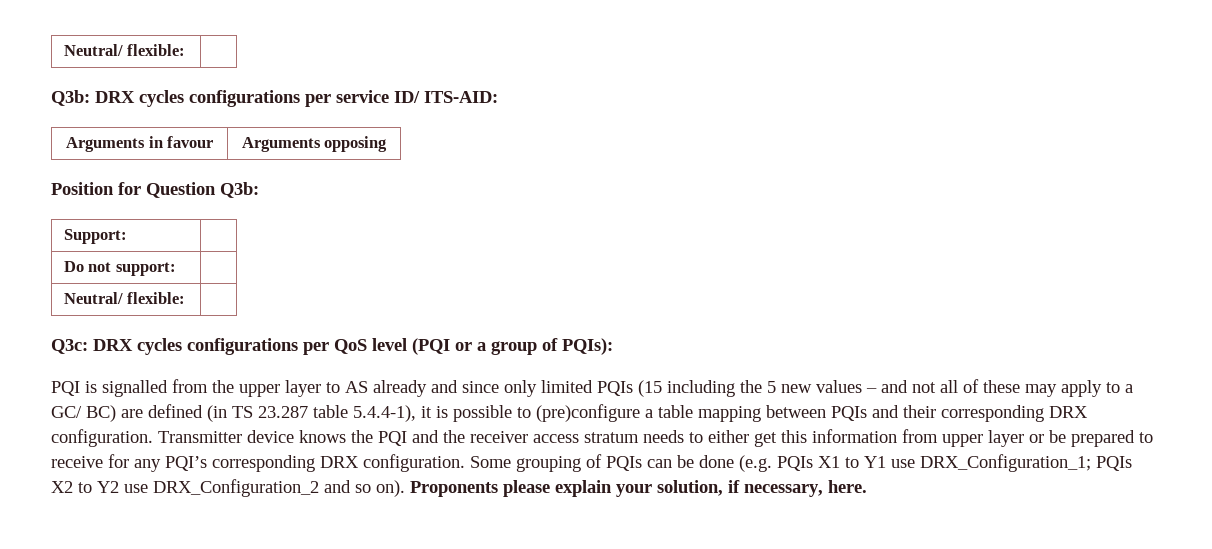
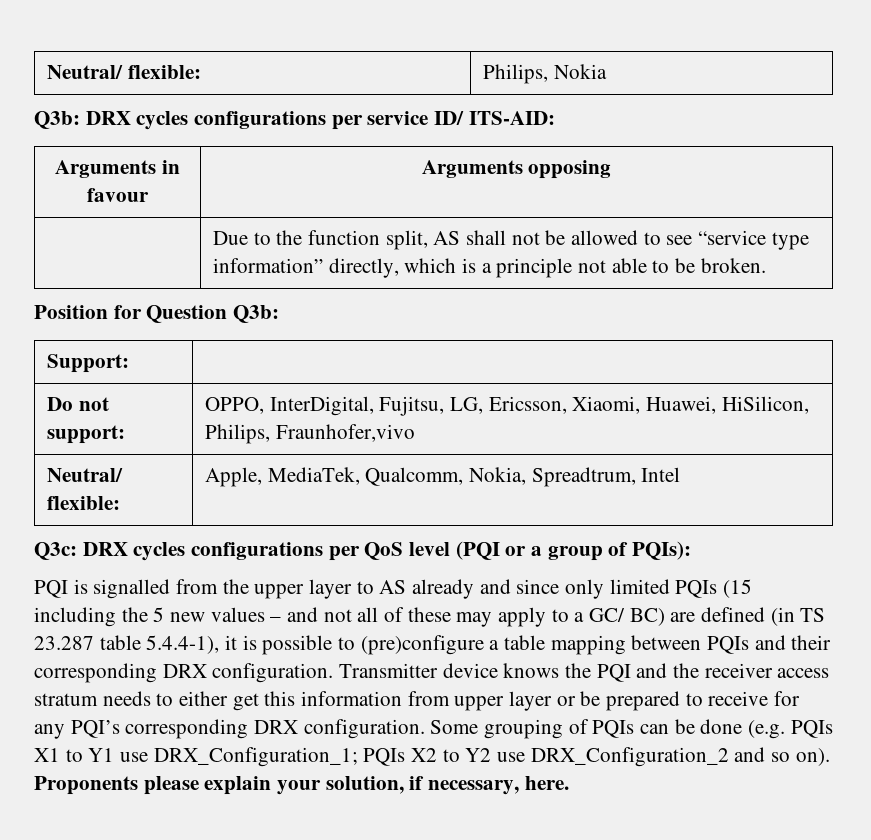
[63,44,186,56] Neutral/ flexible: | -> [46,65,201,79] [482,64,607,84] Neutral/ flexible: | Philips, Nokia
(388, 144) none -> [212,230,809,250] [212,258,766,278] // | Due to the function split, AS shall not be allowed to see “service type information” directly, which is a principle not able to be broken.
[63,292,186,304] // Neutral/ flexible: | -> [204,396,809,416] [204,424,415,444] [46,468,123,482] [46,496,120,510] [204,467,681,487] OPPO, InterDigital, Fujitsu, LG, Ericsson, Xiaomi, Huawei, HiSilicon, Philips, Fraunhofer,vivo // Neutral/ flexible: | Apple, MediaTek, Qualcomm, Nokia, Spreadtrum, Intel

